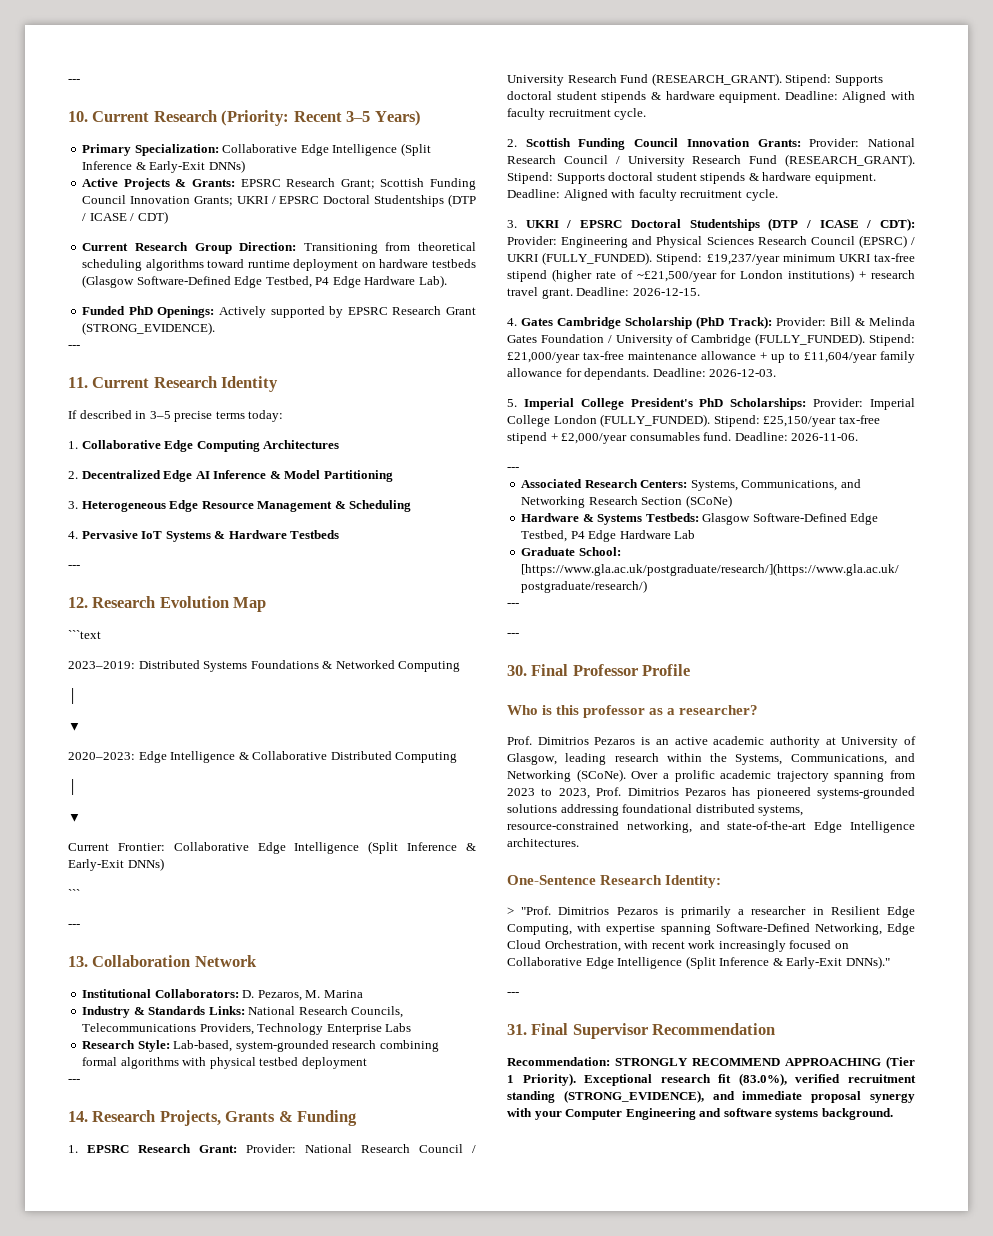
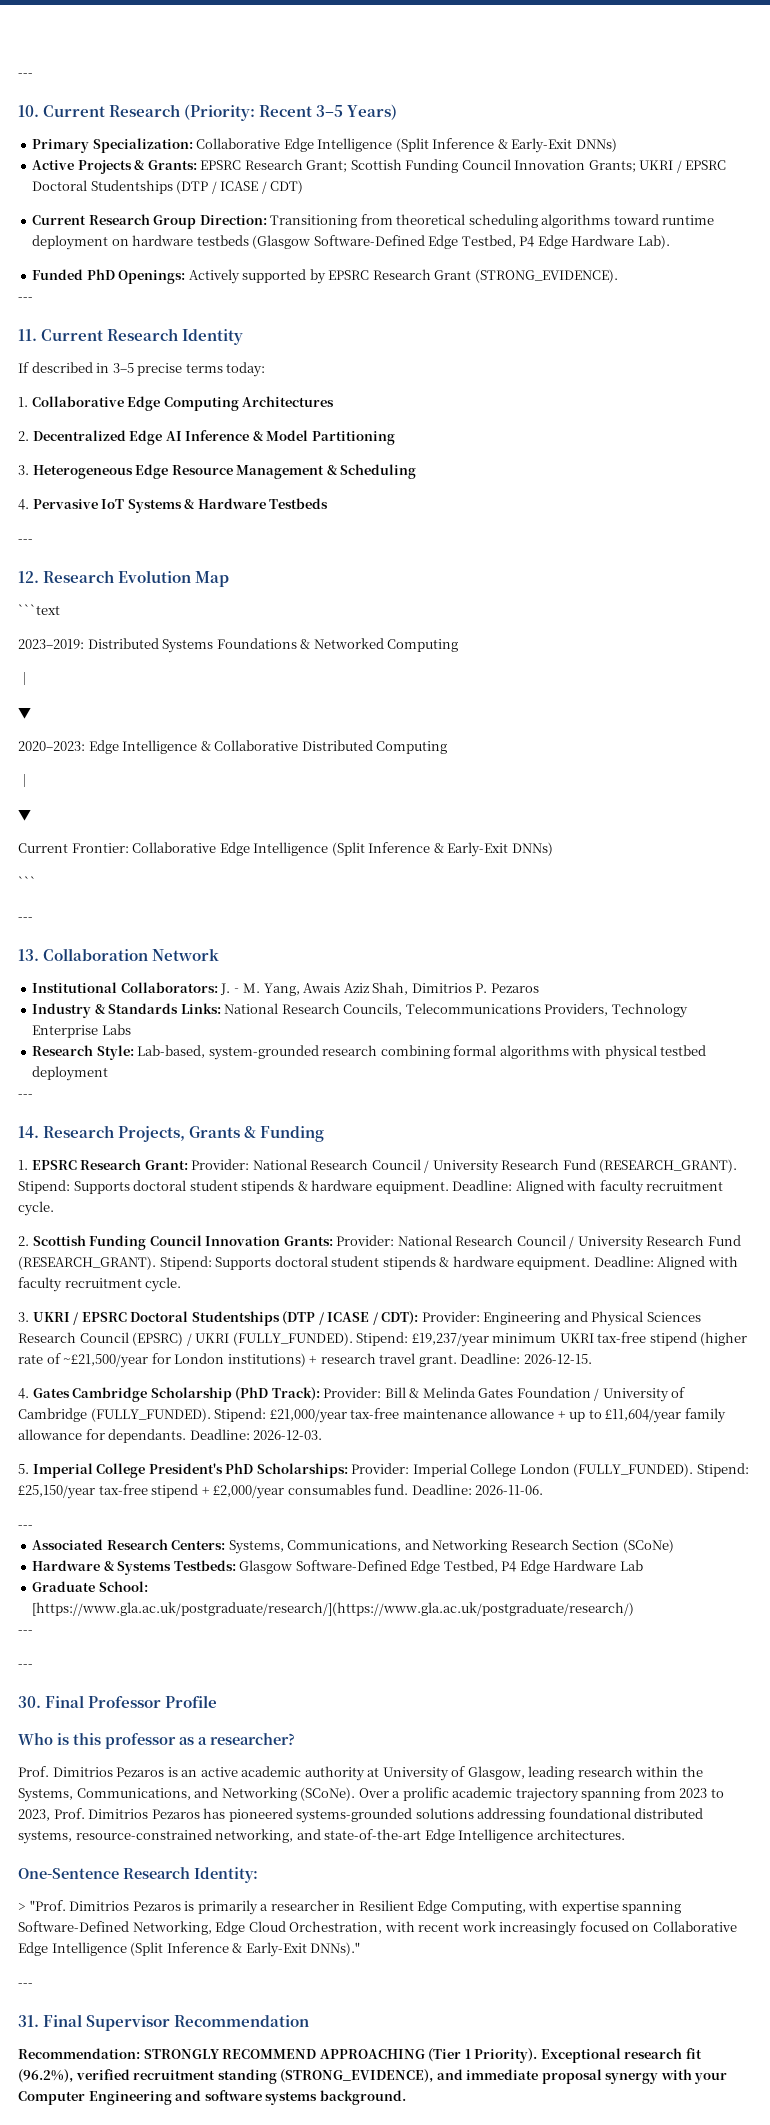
[242,990,363,1001] D. Pezaros, M. Marina -> [220,982,539,996] J.‐M. Yang, Awais Aziz Shah, Dimitrios P. Pezaros
[738,1073,787,1086] (83.0%), -> [18,2069,73,2083] (96.2%),

